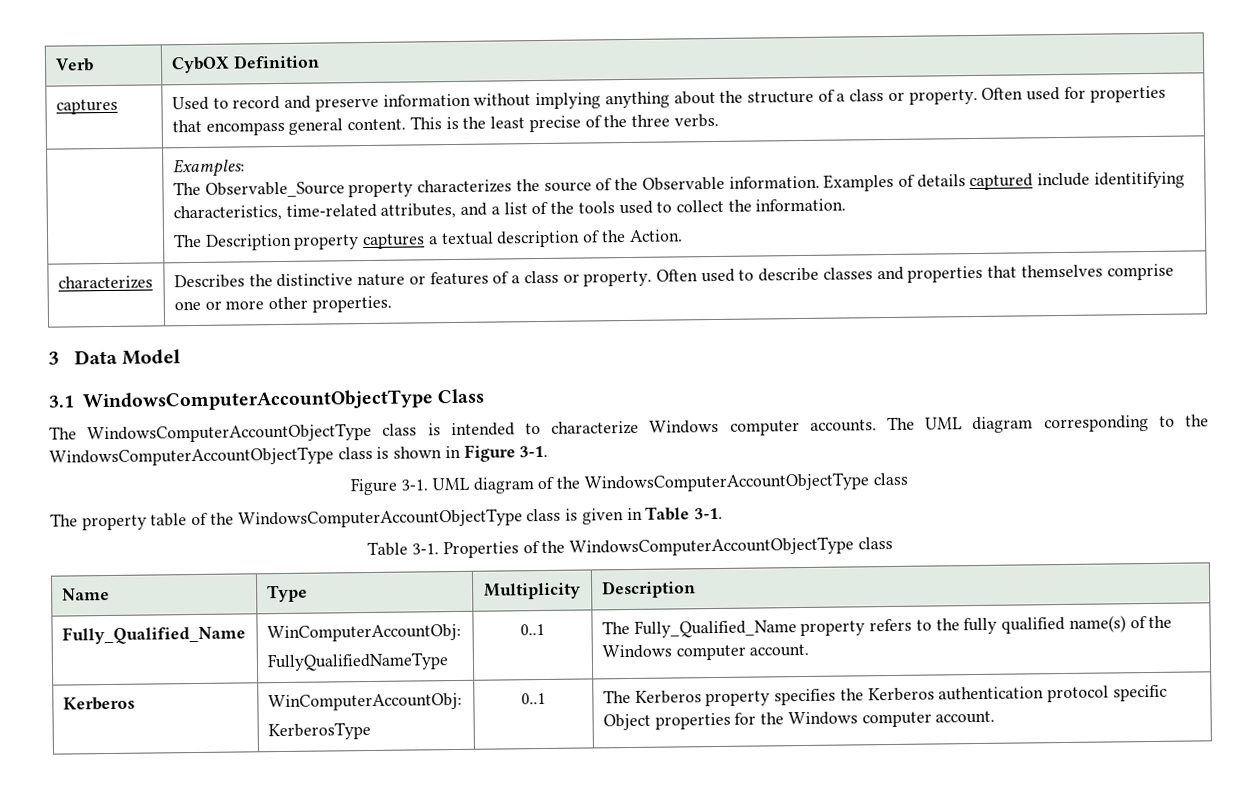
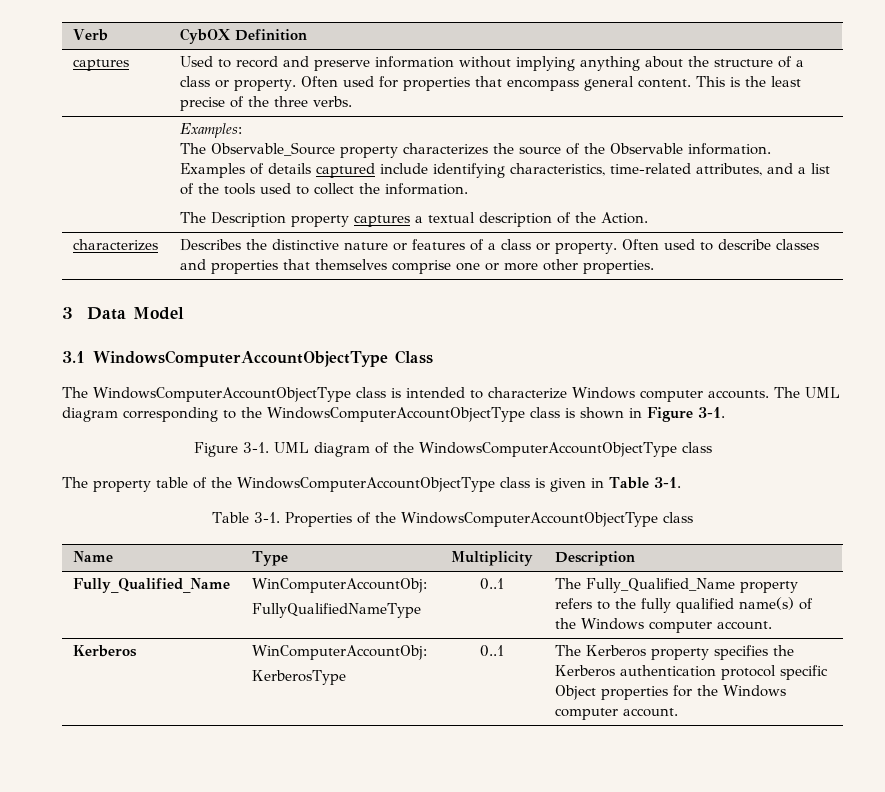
[1093,171,1185,189] identitifying -> [432,163,505,178] identifying

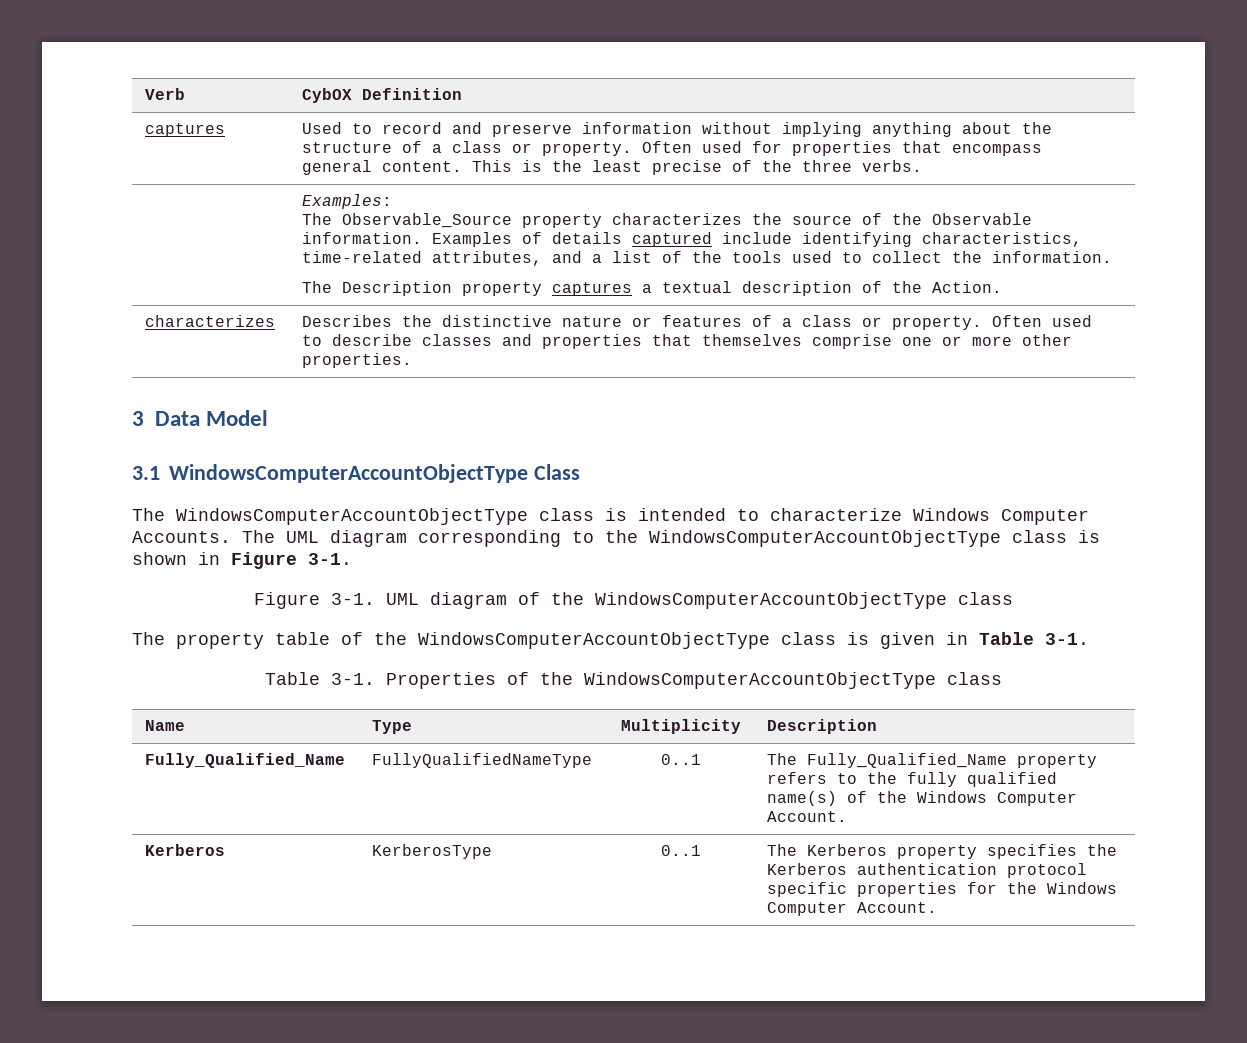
[639,390,769,402] computer accounts. -> [1001,509,1089,525] [132,531,231,543] Computer Accounts.
[251,578,427,593] WinComputerAccountObj: // -> (346, 760) none
[648,621,772,633] computer account. -> [997,792,1078,806] [767,811,848,822] Computer Account.
[251,645,427,660] WinComputerAccountObj: // -> (226, 850) none
[554,685,596,700] Object -> (848, 889) none
[554,708,678,720] computer account. -> [767,902,938,916] Computer Account.

